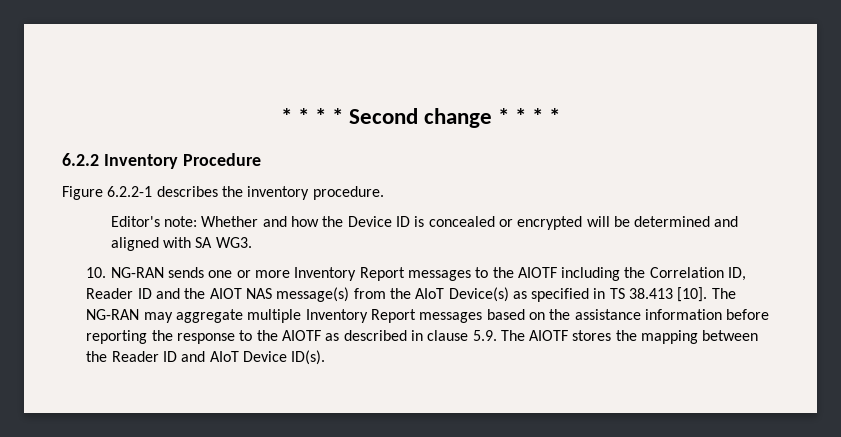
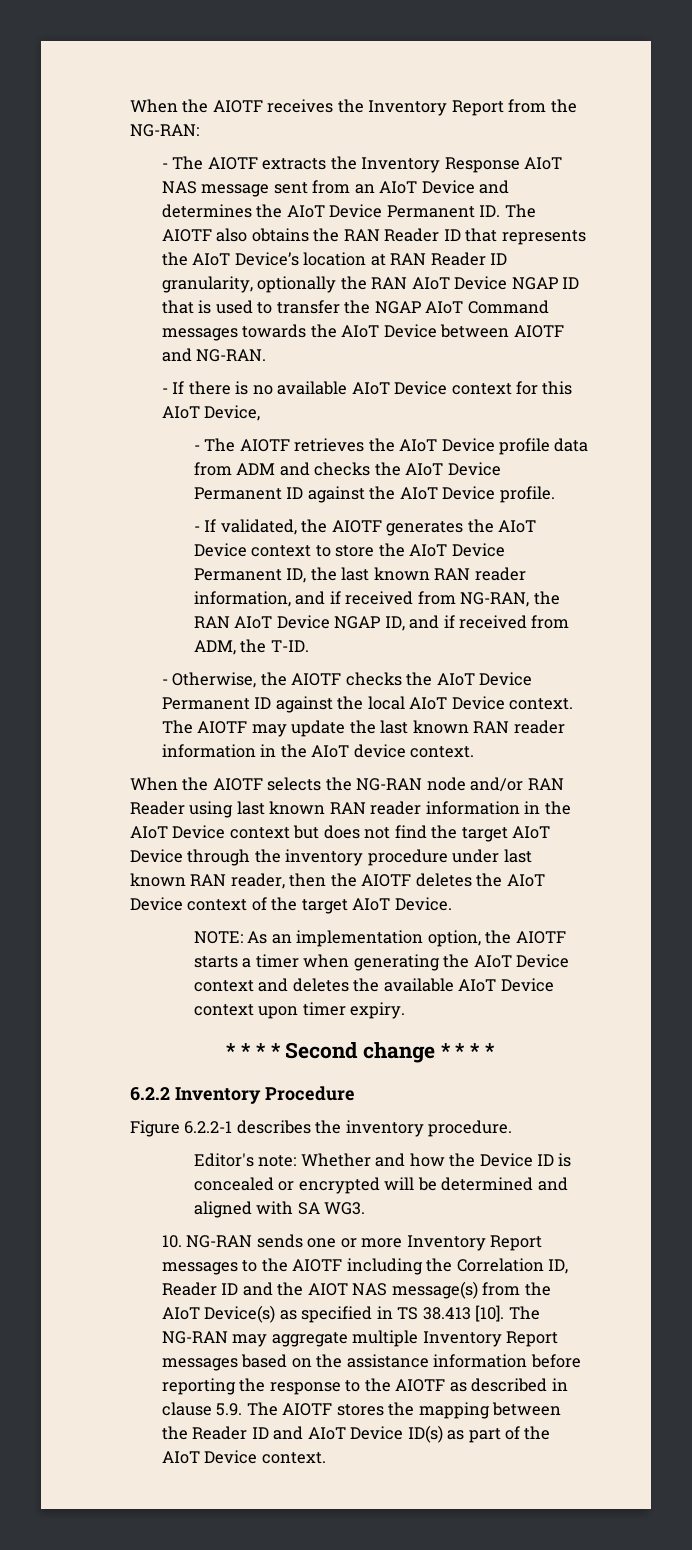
(280, 116) none -> [130,99,577,116] [130,124,199,137] [161,156,563,173] [161,180,510,197] [161,204,536,218] [161,228,586,245] [161,252,508,266] [161,276,580,293] [161,300,549,314] [161,324,564,341] [161,348,267,362] [161,381,573,395] [161,405,261,421] [193,438,589,455] [193,462,501,476] [193,486,555,503] [193,519,536,536] [193,543,505,557] [193,567,526,583] [193,591,560,607] [193,615,570,631] [193,639,309,655] [161,672,533,688] [161,696,574,713] [161,720,565,737] [161,744,475,758] [130,777,564,792] [130,801,571,818] [130,825,551,842] [130,849,532,866] [130,873,545,889] [130,897,452,914] [193,930,566,947] [193,954,569,971] [193,978,554,992] [193,1002,406,1019] When the AIOTF receives the Inventory Report from the NG-RAN: // - The AIOTF extracts the Inventory Response AIoT NAS message sent from an AIoT Device and determines the AIoT Device Permanent ID. The AIOTF also obtains the RAN Reader ID that represents the AIoT Device’s location at RAN Reader ID granularity, optionally the RAN AIoT Device NGAP ID that is used to transfer the NGAP AIoT Command messages towards the AIoT Device between AIOTF and NG-RAN. // - If there is no available AIoT Device context for this AIoT Device, // - The AIOTF retrieves the AIoT Device profile data from ADM and checks the AIoT Device Permanent ID against the AIoT Device profile. // - If validated, the AIOTF generates the AIoT Device context to store the AIoT Device Permanent ID, the last known RAN reader information, and if received from NG-RAN, the RAN AIoT Device NGAP ID, and if received from ADM, the T-ID. // - Otherwise, the AIOTF checks the AIoT Device Permanent ID against the local AIoT Device context. The AIOTF may update the last known RAN reader information in the AIoT device context. // When the AIOTF selects the NG-RAN node and/or RAN Reader using last known RAN reader information in the AIoT Device context but does not find the target AIoT Device through the inventory procedure under last known RAN reader, then the AIOTF deletes the AIoT Device context of the target AIoT Device. // NOTE: As an implementation option, the AIOTF starts a timer when generating the AIoT Device context and deletes the available AIoT Device context upon timer expiry. //
[291,350,326,365] ID(s). -> [407,1425,551,1443] [161,1450,326,1464] ID(s) as part of the AIoT Device context.

